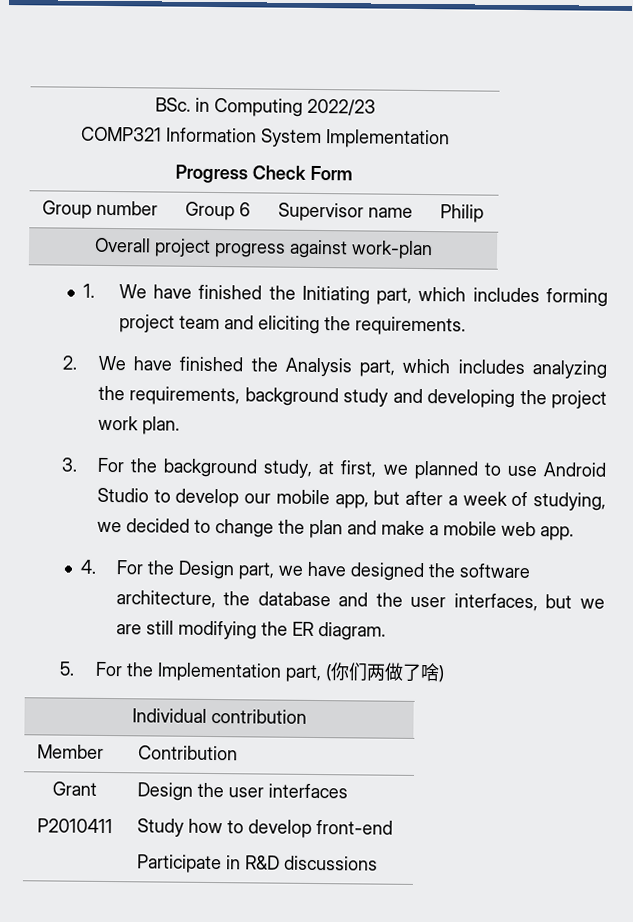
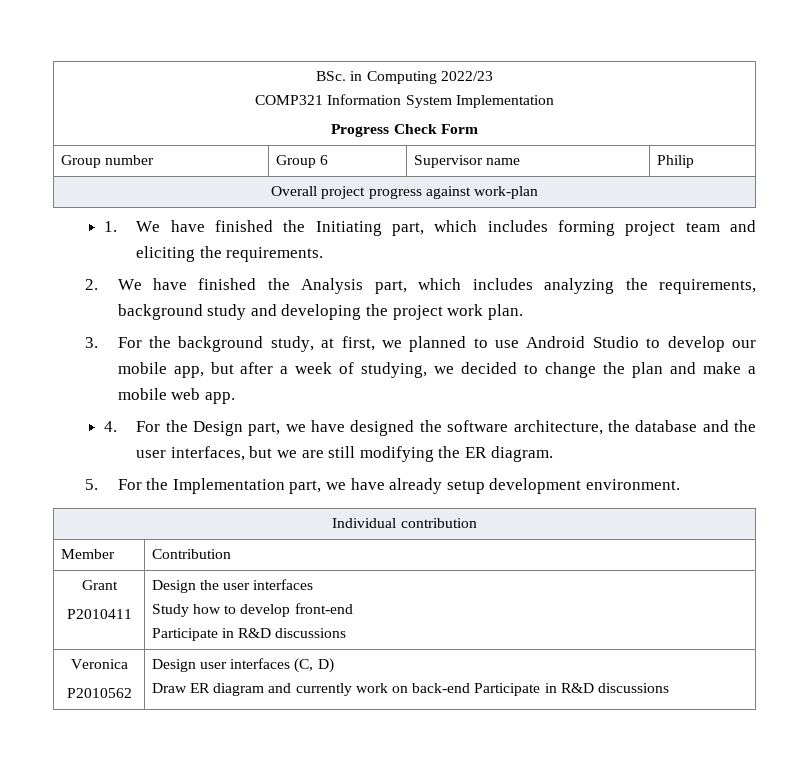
[324,662,445,683] (你们两做了啥) -> [325,478,680,494] we have already setup development environment.
(378, 863) none -> [70,659,128,669] [66,688,132,698] [151,658,334,673] [151,683,669,696] // Veronica // P2010562 | Design user interfaces (C, D) // Draw ER diagram and currently work on back-end Participate in R&D discussions

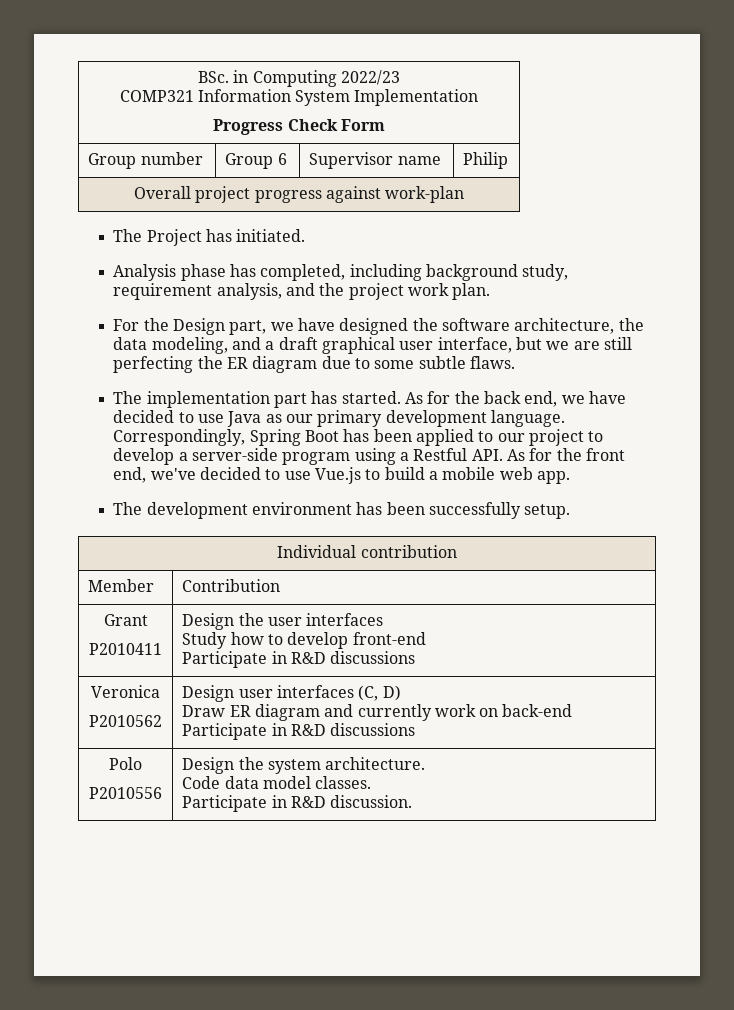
[104,220,757,236] [136,246,324,262] [85,278,756,294] [117,304,523,320] [85,336,756,352] [117,362,757,378] [117,388,235,404] [104,421,118,432] 1. We have finished the Initiating part, which includes forming project team and eliciting the requirements. // 2. We have finished the Analysis part, which includes analyzing the requirements, background study and developing the project work plan. // 3. For the background study, at first, we planned to use Android Studio to develop our mobile app, but after a week of studying, we decided to change the plan and make a mobile web app. // 4. -> [113,229,306,246] [113,264,569,281] [113,283,491,300] The Project has initiated. // Analysis phase has completed, including background study, requirement analysis, and the project work plan. //
[635,420,756,432] [136,446,245,461] database and the user interfaces, -> [113,337,512,354] data modeling, and a draft graphical user interface,
[359,446,434,462] modifying -> [113,356,194,373] perfecting
[490,446,553,462] [85,478,680,494] diagram. // 5. For the Implementation part, we have already setup development environment. -> [252,356,516,373] [113,391,626,408] [113,410,566,427] [113,429,604,446] [113,448,625,465] [113,467,570,484] [113,502,571,519] diagram due to some subtle flaws. // The implementation part has started. As for the back end, we have decided to use Java as our primary development language. Correspondingly, Spring Boot has been applied to our project to develop a server-side program using a Restful API. As for the front end, we've decided to use Vue.js to build a mobile web app. // The development environment has been successfully setup.
(669, 688) none -> [109,757,142,770] [89,787,162,799] [182,757,426,774] [182,776,372,789] [182,795,413,812] // Polo // P2010556 | Design the system architecture. // Code data model classes. // Participate in R&D discussion.

